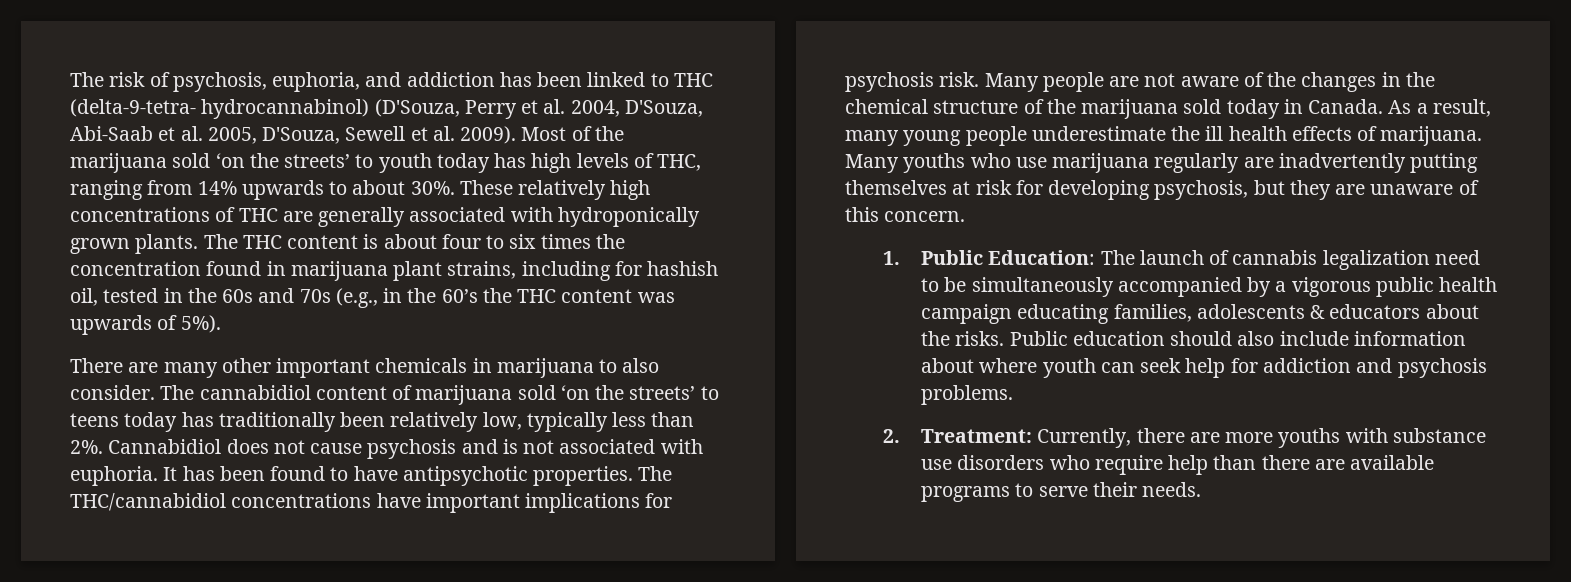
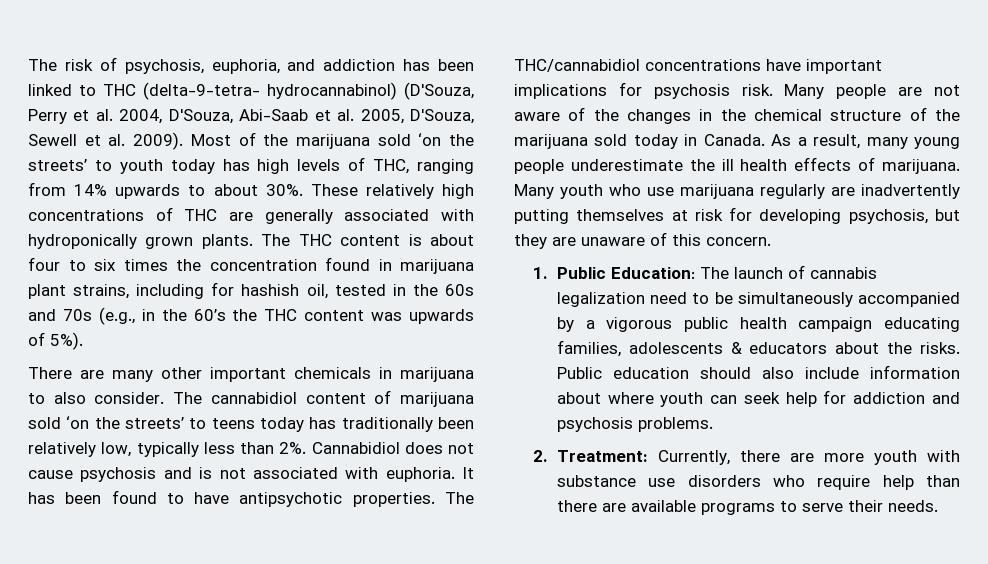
[903,153,966,173] youths -> [560,184,603,199] youth
[1278,428,1341,448] youths -> [873,450,917,465] youth

